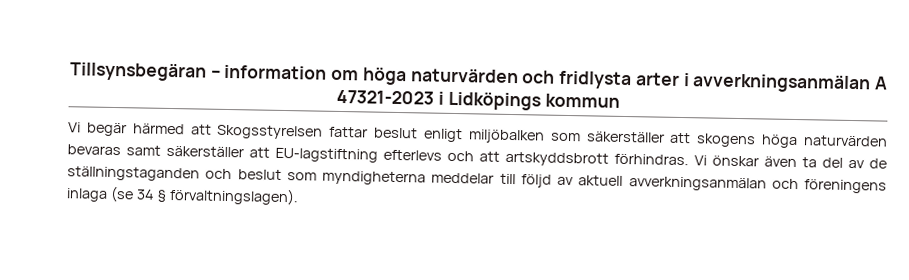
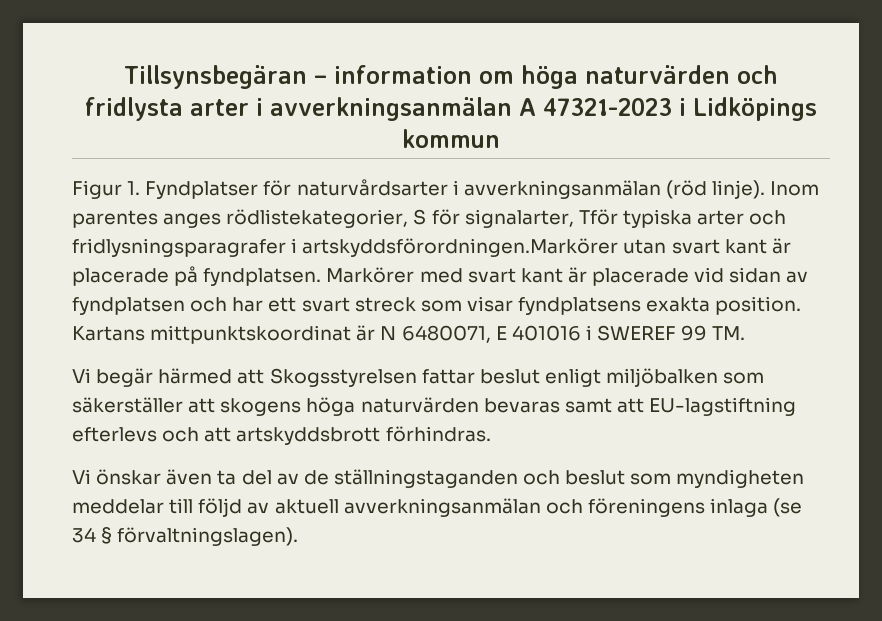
(620, 100) none -> [72,179,820,199] [72,209,787,228] [72,238,791,257] [72,266,809,286] [72,296,802,315] [72,325,746,344] // Figur 1. Fyndplatser för naturvårdsarter i avverkningsanmälan (röd linje). Inom parentes anges rödlistekategorier, S för signalarter, Tför typiska arter och fridlysningsparagrafer i artskyddsförordningen.Markörer utan svart kant är placerade på fyndplatsen. Markörer med svart kant är placerade vid sidan av fyndplatsen och har ett svart streck som visar fyndplatsens exakta position. Kartans mittpunktskoordinat är N 6480071, E 401016 i SWEREF 99 TM.
[166,145,244,158] säkerställer -> (612, 405) none
(689, 159) none -> (491, 434) //
[322,170,426,186] myndigheterna -> [676,469,805,488] myndigheten

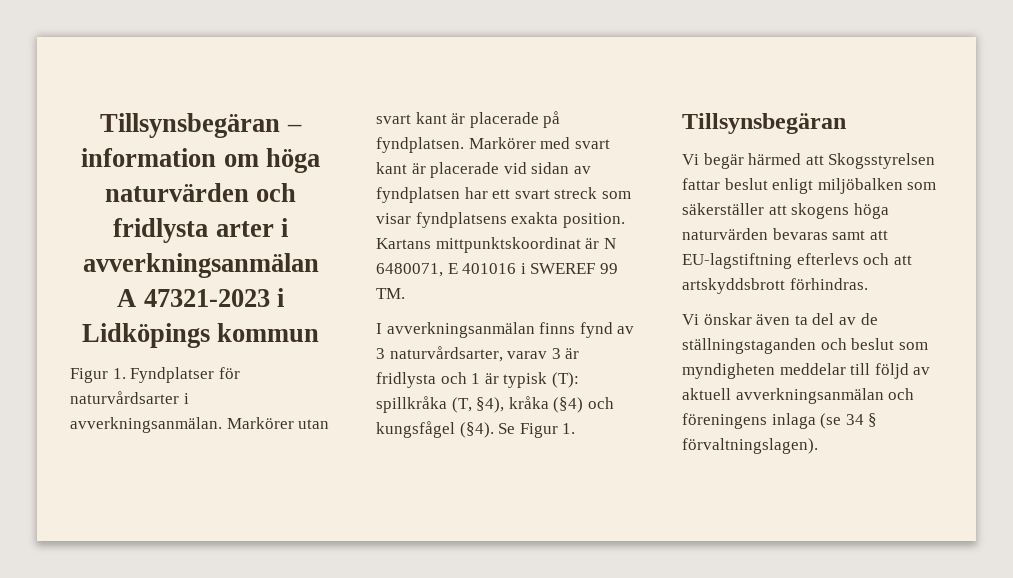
[463,180,820,199] [72,209,787,228] [72,238,619,257] avverkningsanmälan (röd linje). Inom parentes anges rödlistekategorier, S för signalarter, Tför typiska arter och fridlysningsparagrafer i artskyddsförordningen.Markörer -> [70,417,294,433] avverkningsanmälan. Markörer
[190,297,228,312] och -> (460, 195) none
(746, 333) none -> [376,322,635,338] [376,346,580,362] [376,372,579,388] [376,396,614,413] [376,421,576,438] [682,113,846,134] // I avverkningsanmälan finns fynd av 3 naturvårdsarter, varav 3 är fridlysta och 1 är typisk (T): spillkråka (T, §4), kråka (§4) och kungsfågel (§4). Se Figur 1. // Tillsynsbegäran

